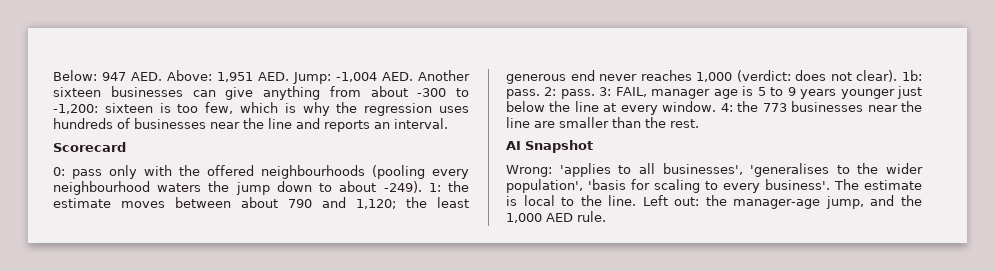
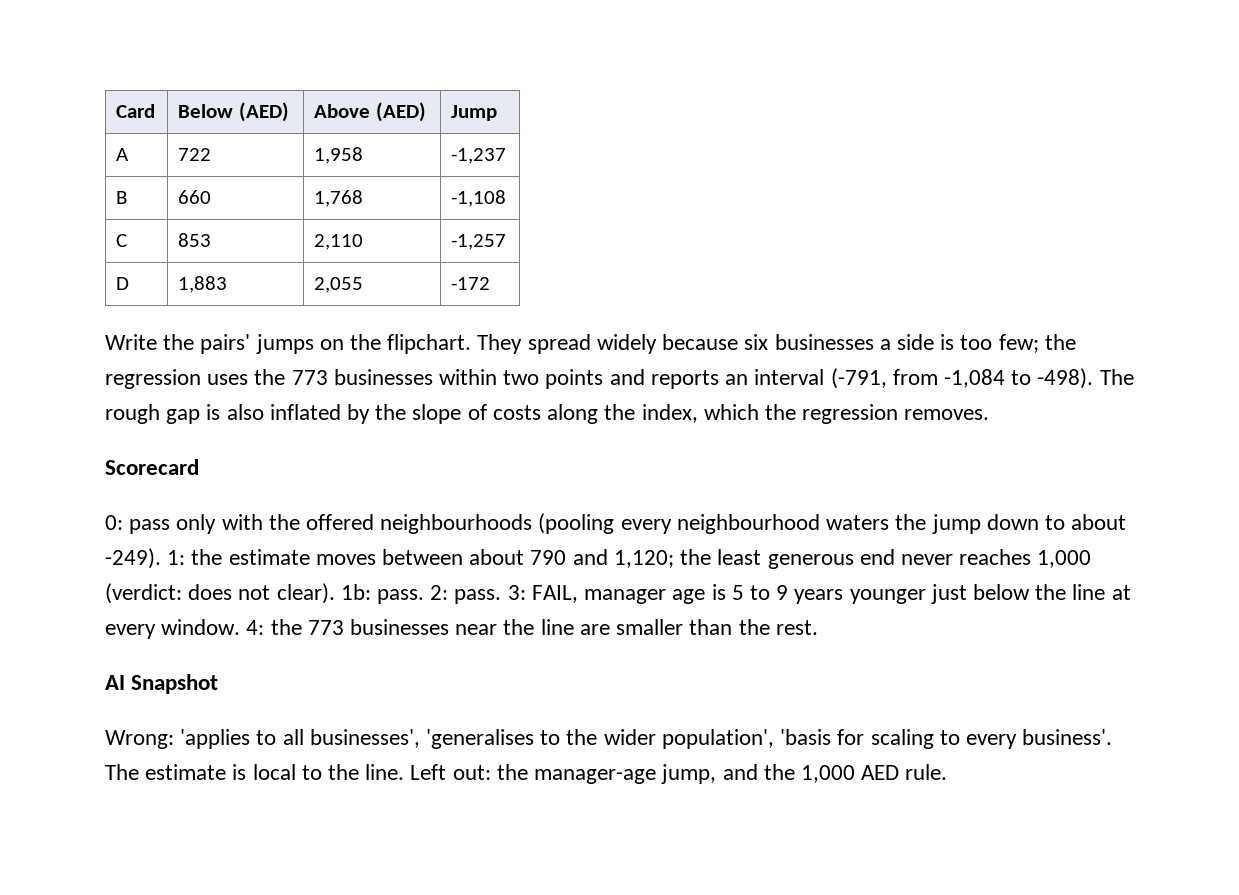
[53,70,470,84] [53,86,469,100] [53,102,470,116] [53,118,448,132] Below: 947 AED. Above: 1,951 AED. Jump: -1,004 AED. Another sixteen businesses can give anything from about -300 to -1,200: sixteen is too few, which is why the regression uses hundreds of businesses near the line and reports an interval. -> [116,104,156,118] [178,102,289,122] [314,102,426,122] [451,105,498,121] [116,148,130,161] [178,148,212,161] [314,147,364,164] [451,148,507,164] [116,191,128,204] [178,190,212,204] [314,190,364,207] [451,190,507,207] [116,234,128,247] [178,233,212,247] [314,234,364,250] [451,234,507,250] [116,277,130,290] [178,276,228,293] [314,277,364,293] [451,277,491,290] [105,334,1076,354] [105,368,1134,389] [105,404,990,424] Card | Below (AED) | Above (AED) | Jump // A | 722 | 1,958 | -1,237 // B | 660 | 1,768 | -1,108 // C | 853 | 2,110 | -1,257 // D | 1,883 | 2,055 | -172 // Write the pairs' jumps on the flipchart. They spread widely because six businesses a side is too few; the regression uses the 773 businesses within two points and reports an interval (-791, from -1,084 to -498). The rough gap is also inflated by the slope of costs along the index, which the regression removes.

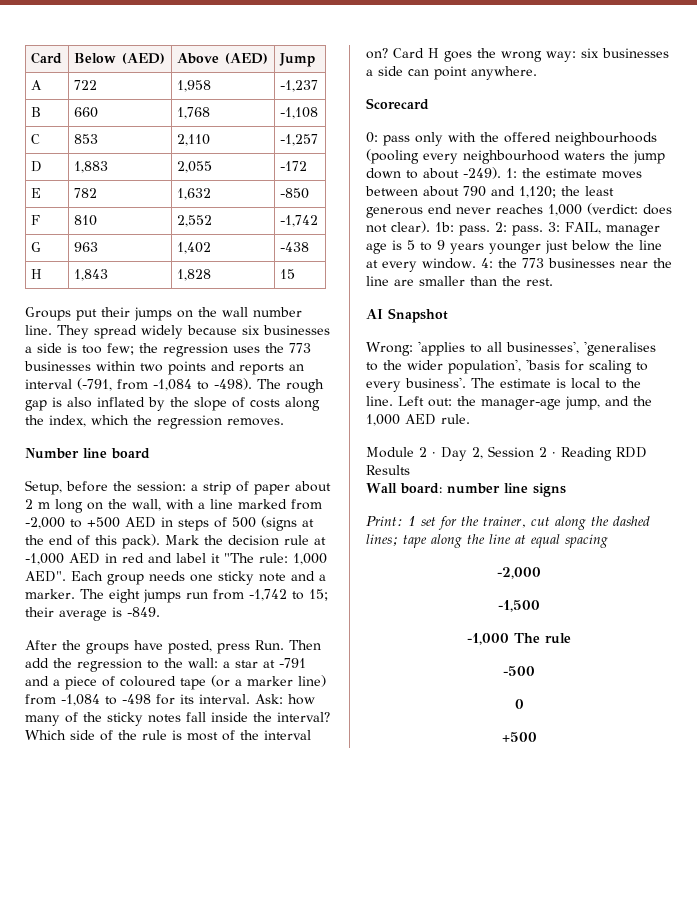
[105,334,472,354] // Write the pairs' jumps on the flipchart. -> [30,188,41,198] [73,188,97,198] [176,188,211,200] [279,188,309,199] [30,215,40,225] [73,215,97,226] [176,215,212,227] [279,215,318,227] [30,242,41,252] [73,242,98,252] [176,242,211,254] [279,242,309,252] [30,269,42,279] [73,269,108,281] [176,269,211,281] [279,269,295,279] [25,307,302,321] [25,325,52,335] // E | 782 | 1,632 | -850 // F | 810 | 2,552 | -1,742 // G | 963 | 1,402 | -438 // H | 1,843 | 1,828 | 15 // Groups put their jumps on the wall number line.
(990, 414) none -> [25,448,150,459] [25,480,331,495] [25,499,322,513] [25,516,314,531] [25,534,326,549] [25,553,327,565] [25,571,326,585] [25,589,328,603] [25,607,160,621] [25,640,321,654] [25,658,306,672] [25,675,326,690] [25,694,315,706] [25,712,330,726] [25,730,311,741] [366,48,669,62] [366,66,537,80] // Number line board // Setup, before the session: a strip of paper about 2 m long on the wall, with a line marked from -2,000 to +500 AED in steps of 500 (signs at the end of this pack). Mark the decision rule at -1,000 AED in red and label it "The rule: 1,000 AED". Each group needs one sticky note and a marker. The eight jumps run from -1,742 to 15; their average is -849. // After the groups have posted, press Run. Then add the regression to the wall: a star at -791 and a piece of coloured tape (or a marker line) from -1,084 to -498 for its interval. Ask: how many of the sticky notes fall inside the interval? Which side of the rule is most of the interval on? Card H goes the wrong way: six businesses a side can point anywhere.
(948, 772) none -> [366,446,647,461] [366,465,410,475] [366,483,566,497] [366,516,650,530] [366,534,608,548] [497,567,541,579] [498,600,540,612] [467,633,571,645] [503,666,535,676] [514,699,524,709] [501,732,537,742] // Module 2 · Day 2, Session 2 · Reading RDD Results // Wall board: number line signs // Print: 1 set for the trainer, cut along the dashed lines; tape along the line at equal spacing // -2,000 // -1,500 // -1,000 The rule // -500 // 0 // +500

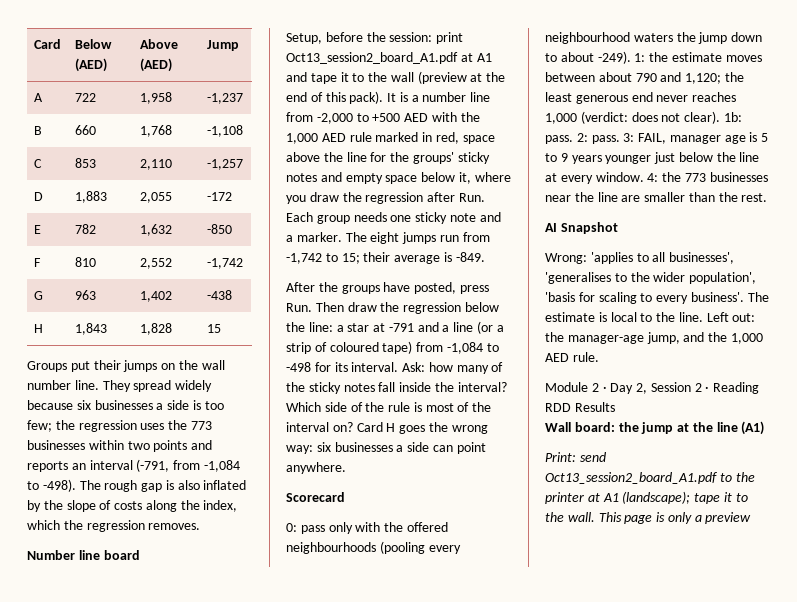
[191,481,331,495] [25,499,322,513] [25,516,297,531] a strip of paper about 2 m long on the wall, with a line marked from -2,000 to +500 AED in steps of 500 (signs -> [436,32,464,44] [286,52,492,64] [286,71,467,84] print Oct13_session2_board_A1.pdf at A1 and tape it to the wall (preview
[165,535,326,546] [25,553,327,565] [25,571,66,582] Mark the decision rule at -1,000 AED in red and label it "The rule: 1,000 AED". -> [387,92,491,102] [286,112,480,124] [286,132,495,144] [286,152,490,164] [286,172,511,184] [286,192,485,204] It is a number line from -2,000 to +500 AED with the 1,000 AED rule marked in red, space above the line for the groups' sticky notes and empty space below it, where you draw the regression after Run.
[25,658,218,672] add the regression to the wall: -> [347,302,499,314] [286,322,333,332] draw the regression below the line:
[65,675,326,690] piece of coloured tape (or a marker line) -> [453,321,504,334] [286,341,413,354] line (or a strip of coloured tape)
[446,483,566,497] [366,516,650,530] [366,534,608,548] [497,567,541,579] [498,600,540,612] [467,633,571,645] [503,666,535,676] [514,699,524,709] [501,732,537,742] number line signs // Print: 1 set for the trainer, cut along the dashed lines; tape along the line at equal spacing // -2,000 // -1,500 // -1,000 The rule // -500 // 0 // +500 -> [618,421,765,435] [545,452,606,462] [545,472,755,484] [545,491,748,504] [545,512,752,524] the jump at the line (A1) // Print: send Oct13_session2_board_A1.pdf to the printer at A1 (landscape); tape it to the wall. This page is only a preview

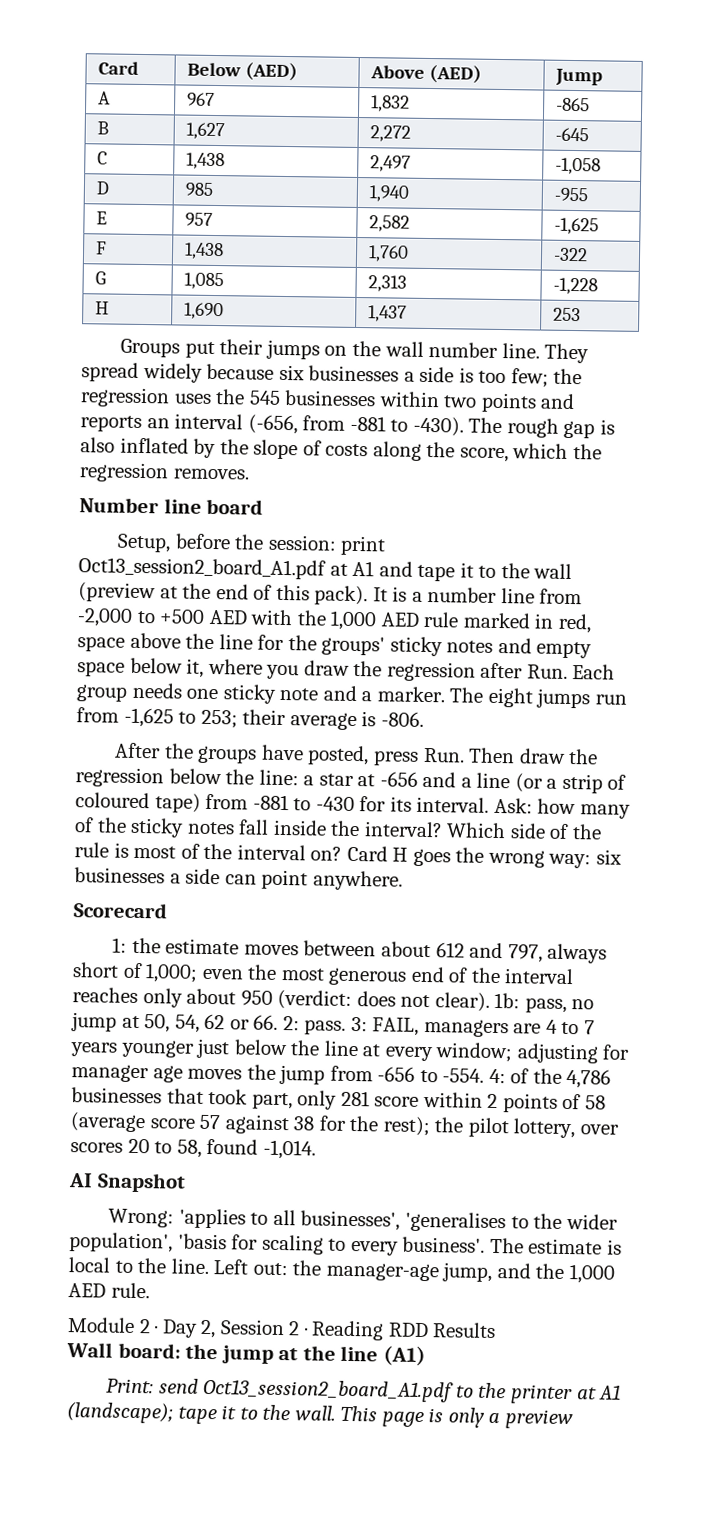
[74,93,96,102] [139,92,172,104] [206,93,243,104] [33,126,42,135] [74,125,96,135] [139,125,172,137] [206,125,243,137] [33,159,42,168] [74,158,96,168] [139,159,172,170] [206,159,243,170] [33,192,43,201] [74,191,107,203] [139,192,172,203] [206,192,232,201] [33,225,41,234] [74,224,96,234] [139,224,172,236] [206,224,232,234] [33,258,41,267] [74,257,96,267] [139,258,172,269] [206,258,243,269] [33,291,43,300] [74,290,96,300] [139,291,172,302] [206,290,232,300] [33,324,43,333] [74,323,107,335] [139,323,172,335] [206,324,221,333] 722 | 1,958 | -1,237 // B | 660 | 1,768 | -1,108 // C | 853 | 2,110 | -1,257 // D | 1,883 | 2,055 | -172 // E | 782 | 1,632 | -850 // F | 810 | 2,552 | -1,742 // G | 963 | 1,402 | -438 // H | 1,843 | 1,828 | 15 -> [186,92,215,106] [370,95,410,112] [555,97,590,112] [96,121,109,135] [185,122,225,140] [369,125,411,142] [554,127,589,142] [96,151,108,165] [185,152,225,170] [369,155,411,172] [554,157,601,175] [95,181,110,195] [184,182,214,196] [368,185,409,202] [553,187,588,202] [95,211,107,225] [184,212,213,226] [368,215,410,232] [553,217,599,235] [95,241,107,255] [183,242,224,260] [367,245,409,262] [552,247,588,262] [94,271,106,285] [183,272,224,290] [367,275,407,292] [552,277,598,295] [94,301,109,315] [183,302,224,320] [367,305,407,322] [552,307,581,322] 967 | 1,832 | -865 // B | 1,627 | 2,272 | -645 // C | 1,438 | 2,497 | -1,058 // D | 985 | 1,940 | -955 // E | 957 | 2,582 | -1,625 // F | 1,438 | 1,760 | -322 // G | 1,085 | 2,313 | -1,228 // H | 1,690 | 1,437 | 253
[190,421,212,430] 773 -> [248,390,281,405] 545
[136,459,240,472] [27,479,76,492] (-791, from -1,084 to -498). -> [247,414,464,437] (-656, from -881 to -430).
[203,500,238,512] index, -> [459,447,509,463] score,
[286,253,360,264] -1,742 to 15; -> [123,707,238,729] -1,625 to 253;
[455,252,485,262] -849. -> [380,711,424,727] -806.
[388,323,414,332] -791 -> [379,771,418,787] -656
[446,342,499,354] [286,362,311,372] -1,084 to -498 -> [252,794,355,812] -881 to -430
[286,522,448,534] [286,541,461,554] [545,32,763,44] [545,51,631,64] 0: pass only with the offered neighbourhoods (pooling every neighbourhood waters the jump down to about -249). -> (167, 910) none
[635,72,744,84] [545,92,737,104] [545,113,577,124] 790 and 1,120; the least generous end never reaches 1,000 -> [435,942,608,964] [72,962,575,986] [72,987,273,1008] 612 and 797, always short of 1,000; even the most generous end of the interval reaches only about 950
[545,132,769,144] [545,153,568,162] pass. 2: pass. 3: FAIL, manager age is 5 to 9 -> [524,997,595,1013] [71,1012,596,1038] pass, no jump at 50, 54, 62 or 66. 2: pass. 3: FAIL, managers are 4 to 7
[595,172,768,182] [545,192,768,202] window. 4: the 773 businesses near the line are smaller than the rest. -> [435,1042,631,1064] [71,1064,612,1089] [71,1087,606,1113] [70,1112,619,1139] [70,1138,316,1160] window; adjusting for manager age moves the jump from -656 to -554. 4: of the 4,786 businesses that took part, only 281 score within 2 points of 58 (average score 57 against 38 for the rest); the pilot lottery, over scores 20 to 58, found -1,014.

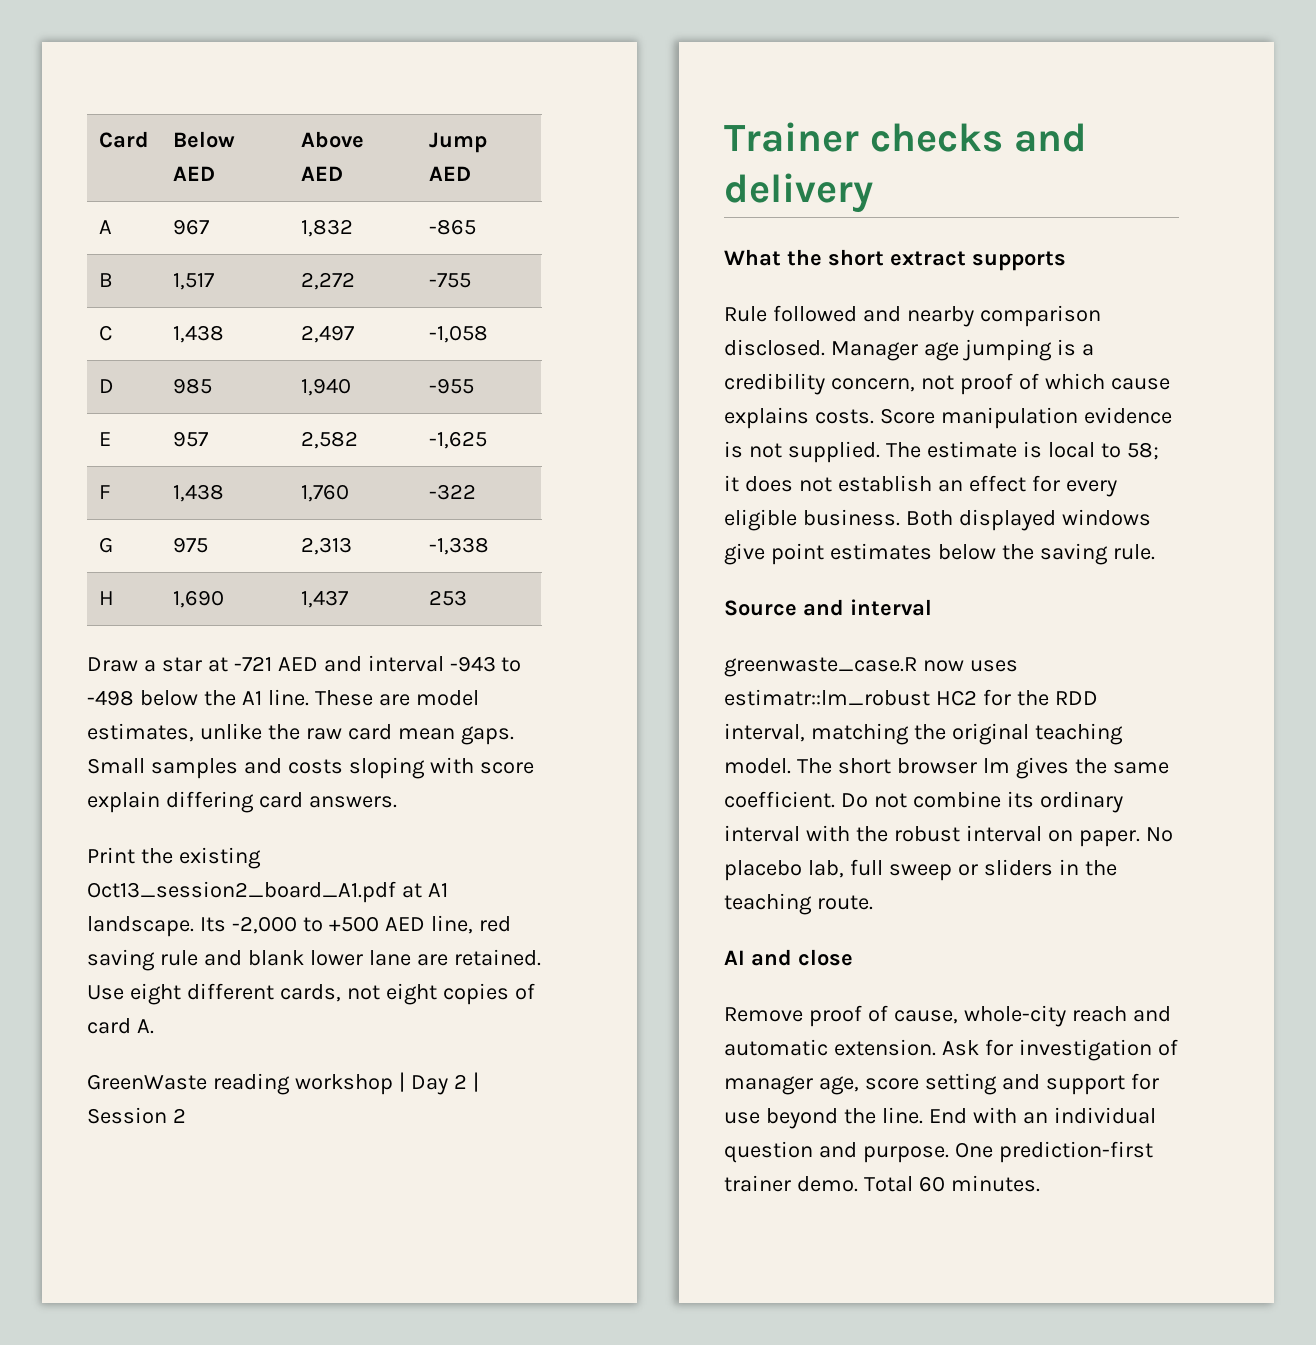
[244,62,298,82] (AED) -> [172,166,215,181] AED
[428,64,482,84] (AED) -> [300,166,343,181] AED
(603, 77) none -> [428,166,471,181] AED
[185,122,225,140] 1,627 -> [172,273,214,290] 1,517
[554,127,589,142] -645 -> [428,273,471,288] -755
[183,272,224,290] 1,085 -> [172,537,208,553] 975
[552,277,598,295] -1,228 -> [428,537,489,555] -1,338
[120,338,590,364] [81,362,583,388] [80,387,576,413] [80,413,615,439] [80,437,602,463] [79,462,250,483] [79,497,264,515] [117,533,387,556] [78,557,573,582] [78,582,583,606] [77,608,592,634] [77,632,593,659] [77,657,616,682] [76,682,627,709] [76,707,424,731] [114,742,599,766] [75,767,627,794] [75,792,631,819] [74,817,602,840] [74,842,622,869] [74,867,403,891] [73,902,167,919] [112,937,608,964] [72,962,575,986] [72,987,595,1013] [71,1012,596,1038] [70,1038,631,1064] [71,1064,612,1089] [71,1087,606,1113] [70,1112,619,1139] [70,1138,316,1160] [68,1172,186,1193] [108,1208,618,1233] [69,1232,486,1256] Groups put their jumps on the wall number line. They spread widely because six businesses a side is too few; the regression uses the 545 businesses within two points and reports an interval (-656, from -881 to -430). The rough gap is also inflated by the slope of costs along the score, which the regression removes. // Number line board // Setup, before the session: print Oct13_session2_board_A1.pdf at A1 and tape it to the wall (preview at the end of this pack). It is a number line from -2,000 to +500 AED with the 1,000 AED rule marked in red, space above the line for the groups' sticky notes and empty space below it, where you draw the regression after Run. Each group needs one sticky note and a marker. The eight jumps run from -1,625 to 253; their average is -806. // After the groups have posted, press Run. Then draw the regression below the line: a star at -656 and a line (or a strip of coloured tape) from -881 to -430 for its interval. Ask: how many of the sticky notes fall inside the interval? Which side of the rule is most of the interval on? Card H goes the wrong way: six businesses a side can point anywhere. // Scorecard // 1: the estimate moves between about 612 and 797, always short of 1,000; even the most generous end of the interval reaches only about 950 (verdict: does not clear). 1b: pass, no jump at 50, 54, 62 or 66. 2: pass. 3: FAIL, managers are 4 to 7 years younger just below the line at every window; adjusting for manager age moves the jump from -656 to -554. 4: of the 4,786 businesses that took part, only 281 score within 2 points of 58 (average score 57 against 38 for the rest); the pilot lottery, over scores 20 to 58, found -1,014. // AI Snapshot // Wrong: 'applies to all businesses', 'generalises to the wider population', 'basis for scaling to every business'. -> [87,655,522,672] [87,689,479,706] [87,723,514,745] [87,757,534,779] [87,791,397,813] [87,847,261,869] [87,881,448,903] [87,915,511,937] [87,949,541,971] [87,983,535,1005] [87,1018,154,1034] [87,1072,479,1095] [87,1107,186,1124] [724,122,1087,152] [724,173,873,213] [724,249,1066,271] [724,305,1101,327] [724,339,1094,361] [724,373,1170,395] [724,407,1172,429] [724,441,880,463] Draw a star at -721 AED and interval -943 to -498 below the A1 line. These are model estimates, unlike the raw card mean gaps. Small samples and costs sloping with score explain differing card answers. // Print the existing Oct13_session2_board_A1.pdf at A1 landscape. Its -2,000 to +500 AED line, red saving rule and blank lower lane are retained. Use eight different cards, not eight copies of card A. // GreenWaste reading workshop | Day 2 | Session 2 // Trainer checks and delivery // What the short extract supports // Rule followed and nearby comparison disclosed. Manager age jumping is a credibility concern, not proof of which cause explains costs. Score manipulation evidence is not supplied.
[137,1258,615,1284] [68,1282,150,1299] [67,1317,497,1341] [66,1342,426,1367] [106,1378,622,1405] [66,1402,573,1430] the line. Left out: the manager-age jump, and the 1,000 AED rule. // Module 2 · Day 2, Session 2 · Reading RDD Results // Wall board: the jump at the line (A1) // Print: send Oct13_session2_board_A1.pdf to the printer at A1 (landscape); tape it to the wall. This page is only a preview -> [1126,442,1159,460] [724,475,1117,497] [724,509,1151,531] [724,543,1155,565] [724,599,932,616] [724,657,1018,677] [724,689,1098,706] [724,723,1123,745] [724,757,1169,779] [724,791,1123,813] [724,825,1173,847] [724,859,1117,881] [724,893,873,915] [724,949,853,966] [724,1005,1171,1027] [724,1039,1178,1061] [724,1073,1159,1095] [724,1107,1156,1129] [724,1141,1153,1163] [724,1175,1040,1192] 58; it does not establish an effect for every eligible business. Both displayed windows give point estimates below the saving rule. // Source and interval // greenwaste_case.R now uses estimatr::lm_robust HC2 for the RDD interval, matching the original teaching model. The short browser lm gives the same coefficient. Do not combine its ordinary interval with the robust interval on paper. No placebo lab, full sweep or sliders in the teaching route. // AI and close // Remove proof of cause, whole-city reach and automatic extension. Ask for investigation of manager age, score setting and support for use beyond the line. End with an individual question and purpose. One prediction-first trainer demo. Total 60 minutes.

